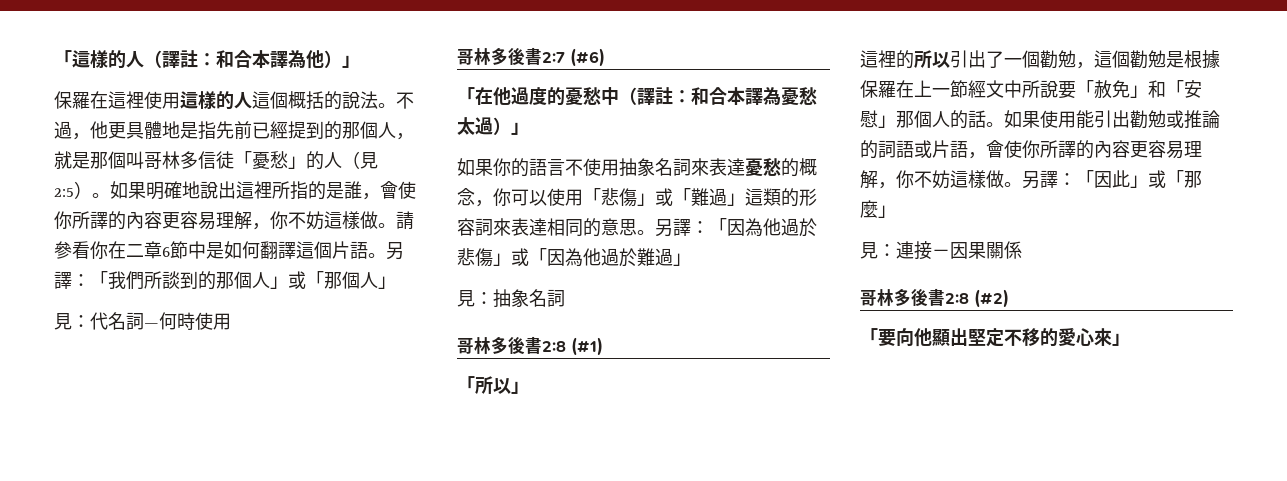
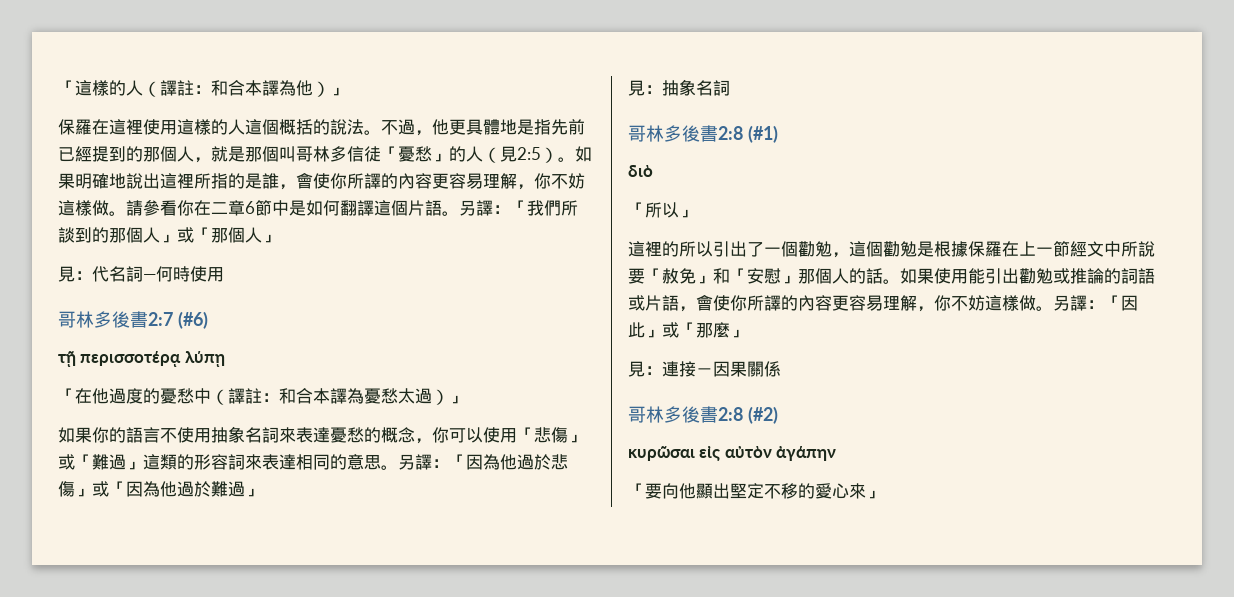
(605, 57) none -> [58,351,225,367] // τῇ περισσοτέρᾳ λύπῃ
(603, 346) none -> [628,165,653,177] // διὸ
(1009, 298) none -> [628,446,837,461] // κυρῶσαι εἰς αὐτὸν ἀγάπην

